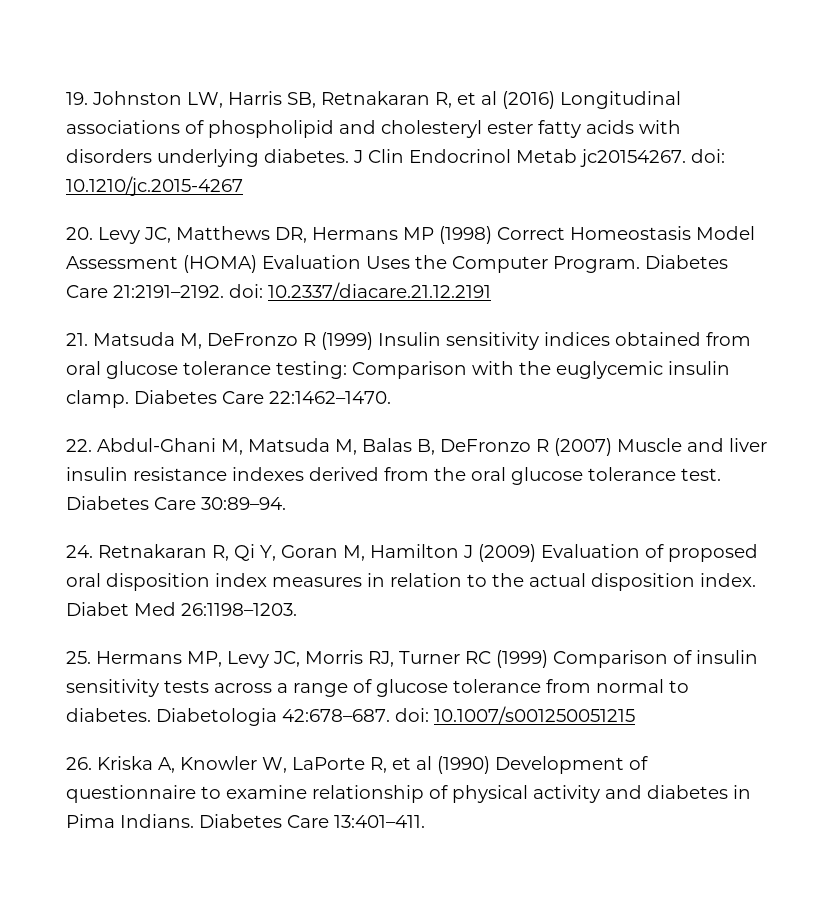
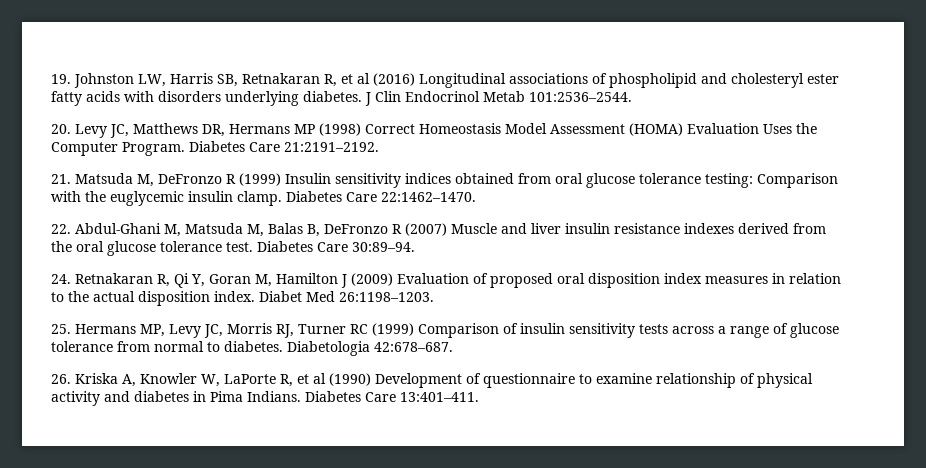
[580,149,725,167] [66,176,243,196] jc20154267. doi: 10.1210/jc.2015-4267 -> [529,92,632,102] 101:2536–2544.
[229,282,491,300] doi: 10.2337/diacare.21.12.2191 -> (379, 147) none
[395,706,635,724] doi: 10.1007/s001250051215 -> (453, 347) none

